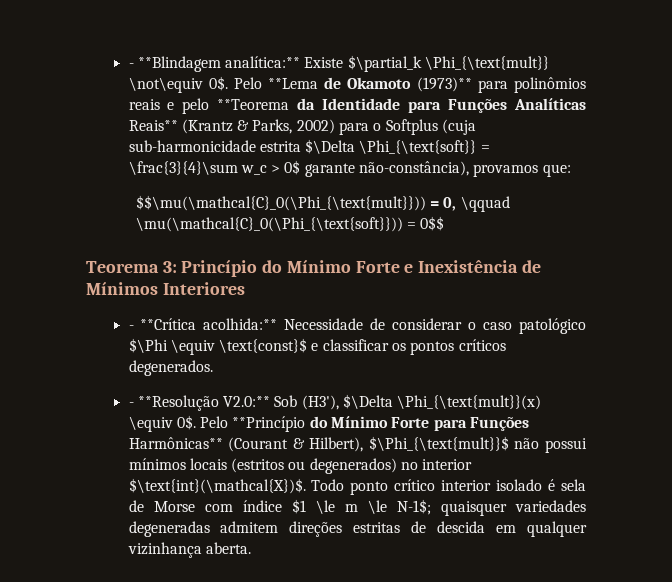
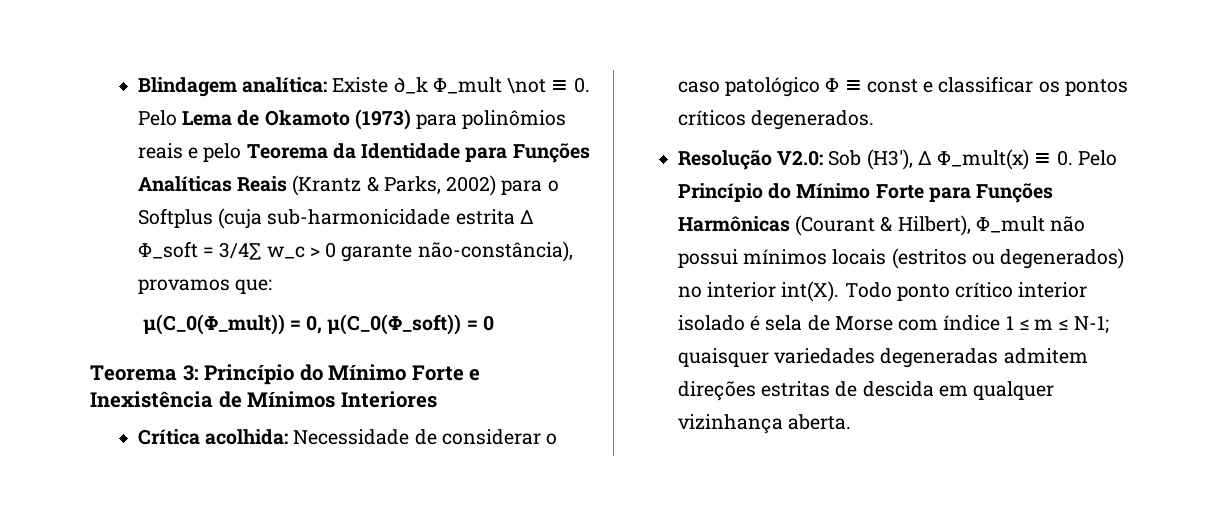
[128,55,550,72] [128,76,319,93] - **Blindagem analítica:** Existe $\partial_k \Phi_{\text{mult}} \not\equiv 0$. Pelo **Lema -> [137,77,590,97] [137,110,233,126] Blindagem analítica: Existe ∂_k Φ_mult \not ≡ 0. Pelo Lema
[416,77,472,92] (1973)** -> [354,109,411,130] (1973)
[217,99,290,110] **Teorema -> [246,144,328,159] Teorema
[128,120,178,131] Reais** -> [237,176,288,192] Reais
[305,139,490,154] [128,161,238,175] $\Delta \Phi_{\text{soft}} = \frac{3}{4}\sum -> [519,210,534,224] [137,241,262,260] Δ Φ_soft = 3/4∑
[284,160,301,175] 0$ -> [325,242,337,258] 0
[135,195,426,211] $$\mu(\mathcal{C}_0(\Phi_{\text{mult}})) -> [142,314,285,335] μ(C_0(Φ_mult))
[460,196,510,212] [135,216,445,232] \qquad \mu(\mathcal{C}_0(\Phi_{\text{soft}})) = 0$$ -> [327,314,494,335] μ(C_0(Φ_soft)) = 0
[128,318,278,330] - **Crítica acolhida:** -> [137,429,289,445] Crítica acolhida:
[128,338,308,355] $\Phi \equiv \text{const}$ -> [825,78,918,93] Φ ≡ const
[128,394,542,411] [128,415,306,432] - **Resolução V2.0:** Sob (H3'), $\Delta \Phi_{\text{mult}}(x) \equiv 0$. Pelo **Princípio -> [677,149,1117,170] [677,183,763,202] Resolução V2.0: Sob (H3'), Δ Φ_mult(x) ≡ 0. Pelo Princípio
[128,437,223,449] Harmônicas** -> [677,216,790,232] Harmônicas
[368,436,509,451] $\Phi_{\text{mult}}$ -> [975,216,1045,233] Φ_mult
[128,478,306,494] $\text{int}(\mathcal{X})$. -> [781,281,840,302] int(X).
[291,499,431,515] $1 \le m \le N-1$; -> [1005,316,1109,333] 1 ≤ m ≤ N-1;

